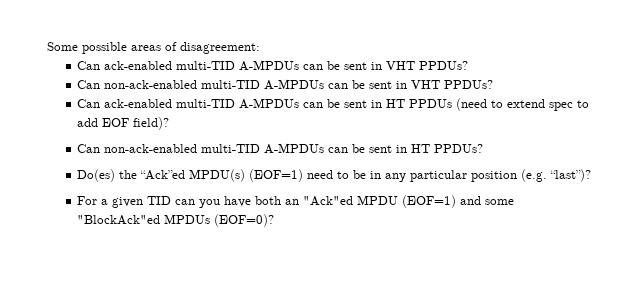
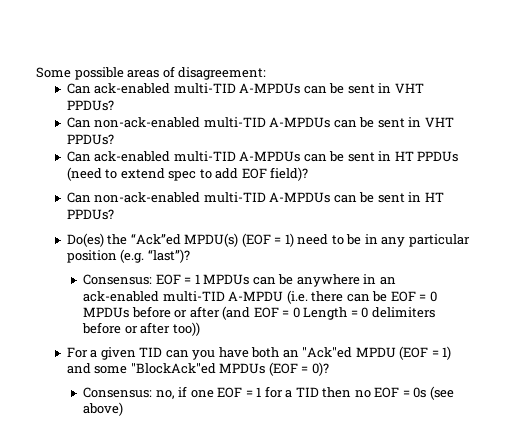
[249,169,304,182] (EOF=1) -> [241,233,294,247] (EOF = 1)
(592, 175) none -> [83,274,396,287] [83,290,437,304] [83,306,435,320] [82,322,200,336] // Consensus: EOF = 1 MPDUs can be anywhere in an ack-enabled multi-TID A-MPDU (i.e. there can be EOF = 0 MPDUs before or after (and EOF = 0 Length = 0 delimiters before or after too))
[402,195,457,208] (EOF=1) -> [399,346,452,360] (EOF = 1)
[214,214,275,227] (EOF=0)? -> [268,362,329,376] [83,386,454,400] [83,402,124,416] (EOF = 0)? // Consensus: no, if one EOF = 1 for a TID then no EOF = 0s (see above)

